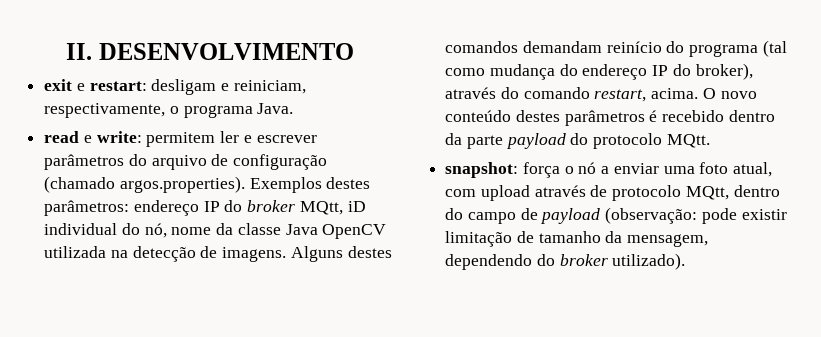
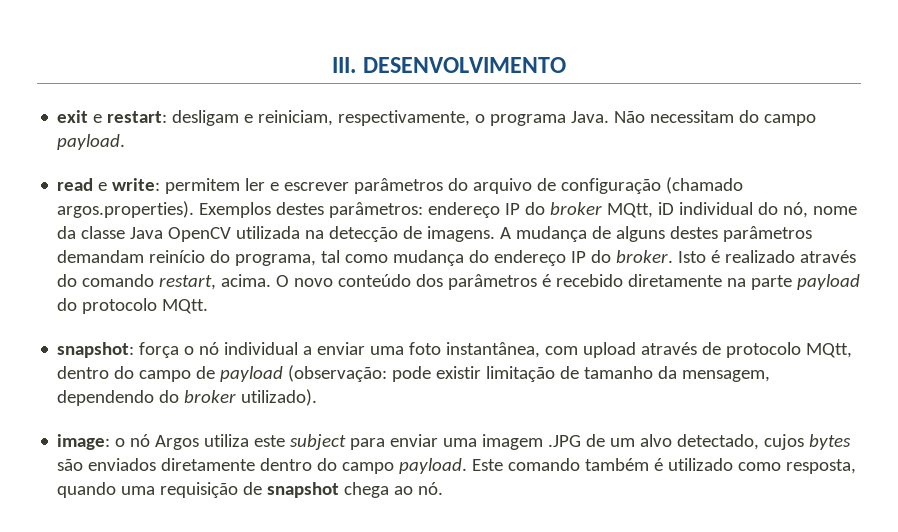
[66,43,93,60] II. -> [332,57,357,73] III.
(294, 108) none -> [614,110,817,126] [57,134,126,150] Não necessitam do campo payload.
[290,246,392,262] [445,41,519,53] Alguns destes comandos -> [500,226,813,242] A mudança de alguns destes parâmetros
[689,40,787,57] programa (tal -> [235,250,341,266] programa, tal
[695,63,753,80] broker), -> [616,250,796,263] broker. Isto é realizado
[515,110,560,122] destes -> [416,274,444,287] dos
[728,110,775,122] [445,133,463,145] dentro da -> [628,274,747,287] diretamente na
(597, 168) none -> [224,342,299,355] individual
[733,162,773,177] atual, -> [446,342,541,358] instantânea,
(686, 261) none -> [57,434,852,450] [57,458,857,474] [57,482,444,498] // image: o nó Argos utiliza este subject para enviar uma imagem .JPG de um alvo detectado, cujos bytes são enviados diretamente dentro do campo payload. Este comando também é utilizado como resposta, quando uma requisição de snapshot chega ao nó.

